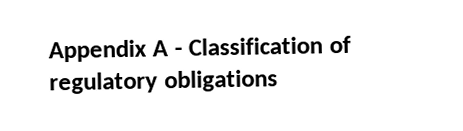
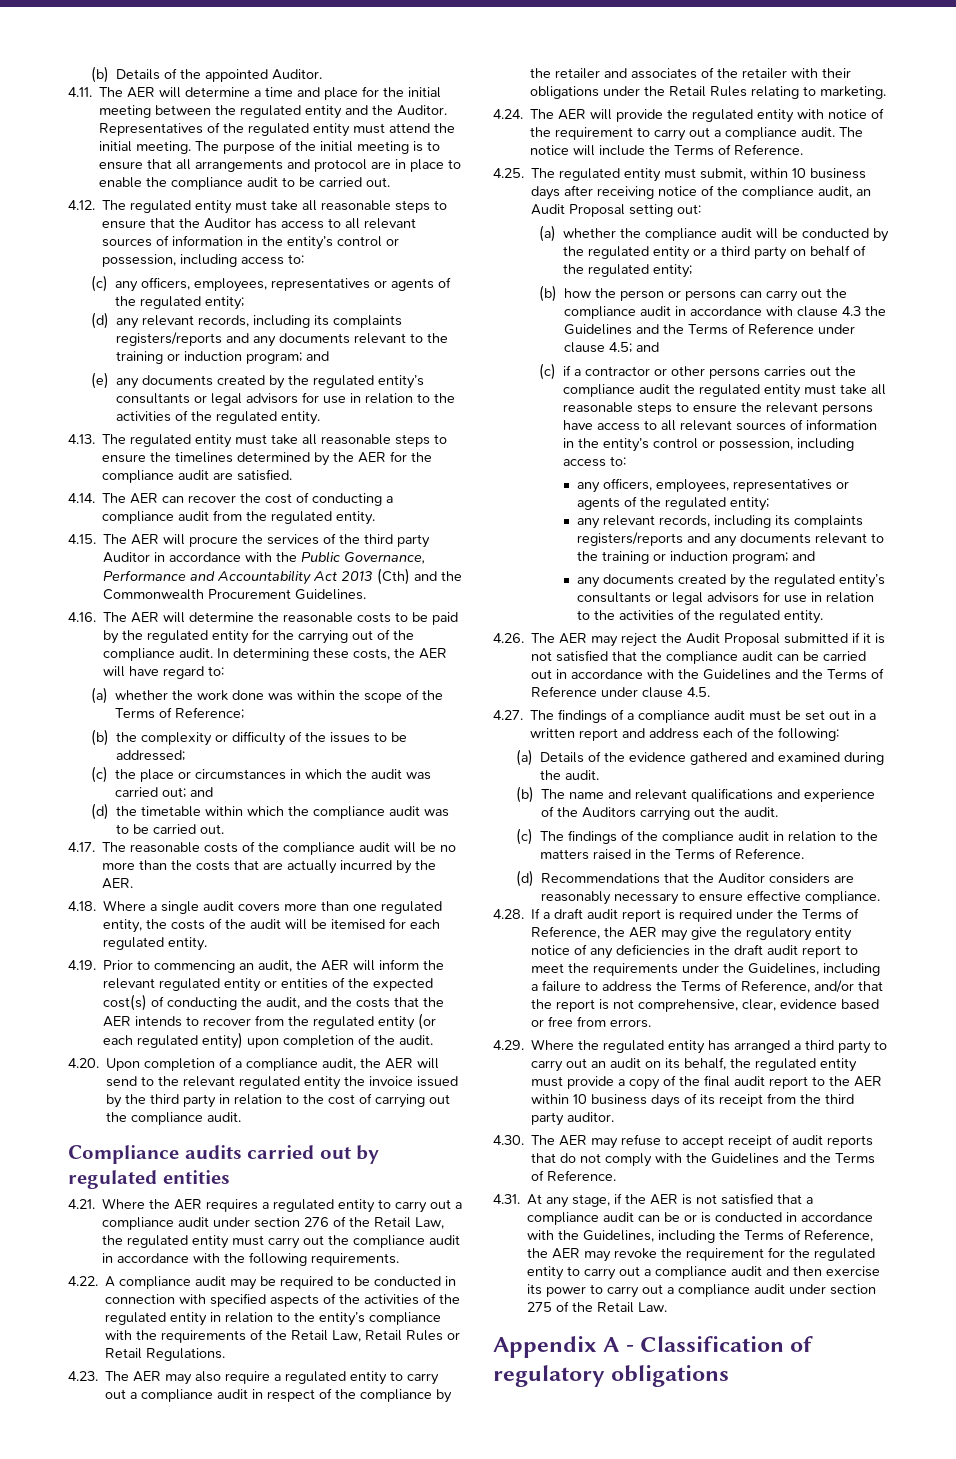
(48, 51) none -> [90,66,323,83] [68,86,442,100] [99,105,448,119] [99,122,456,137] [99,140,441,154] [99,159,462,172] [99,177,391,190] [68,200,448,214] [102,218,417,229] [102,235,400,250] [102,254,305,267] [90,275,452,292] [115,296,245,310] [90,312,403,329] [116,332,449,347] [116,351,330,364] [90,372,425,389] [116,392,456,406] [116,410,321,425] [68,434,448,448] [102,451,433,466] [102,469,293,483] [68,492,394,506] [102,510,376,525] [68,533,431,548] [103,551,426,564] [103,568,463,585] [103,589,367,600] [68,612,459,625] [103,629,415,644] [103,648,448,661] [103,666,225,679] [90,687,444,704] [115,707,245,719] [90,729,408,746] [116,750,186,761] [90,766,432,783] [115,787,214,798] [90,803,450,820] [116,824,225,834] [68,841,457,855] [102,860,437,874] [102,878,134,889] [68,900,443,914] [103,918,441,933] [103,937,208,951] [68,959,445,973] [103,977,434,992] [103,994,445,1011] [103,1013,437,1030] [103,1032,434,1049] [68,1057,440,1071] [106,1076,459,1090] [106,1093,451,1108] [106,1112,242,1125] [68,1145,380,1164] [68,1170,230,1189] [68,1198,463,1213] [102,1216,445,1230] [102,1235,461,1249] [102,1252,400,1266] [68,1276,457,1290] [105,1293,461,1307] [105,1312,442,1326] [105,1329,461,1343] [105,1348,226,1361] [68,1371,440,1385] [105,1388,453,1403] [530,67,852,79] [530,86,887,99] [493,108,885,123] [530,127,864,141] [530,144,804,156] [493,168,867,182] [531,185,872,200] [531,204,702,217] [538,225,889,242] [562,245,866,260] [562,264,692,278] [538,285,847,302] [563,306,886,319] [563,323,855,335] [563,342,659,353] [538,363,856,380] [562,384,886,398] [562,402,873,415] [562,419,877,431] [562,438,854,452] [562,456,626,467] [577,478,850,493] [577,496,770,511] [577,515,864,529] [577,532,885,547] [577,551,816,564] [577,574,886,588] [577,591,875,605] [577,609,824,624] [493,632,886,647] [531,650,867,664] [531,668,885,680] [531,686,711,698] [493,709,877,723] [530,727,840,741] [515,749,885,766] [540,770,600,780] [515,786,876,803] [541,806,779,821] [515,828,879,845] [540,848,805,860] [515,870,855,887] [541,890,881,905] [493,908,860,922] [531,926,853,941] [531,944,859,959] [531,963,881,976] [531,980,884,993] [531,999,880,1012] [531,1016,652,1028] [493,1039,888,1054] [531,1057,858,1072] [531,1075,883,1090] [531,1093,855,1108] [531,1112,615,1126] [493,1134,874,1149] [531,1153,876,1167] [531,1170,617,1181] [493,1193,814,1208] [527,1212,874,1225] [527,1229,874,1243] [527,1247,876,1262] [527,1266,881,1280] [527,1284,877,1298] [527,1301,668,1313] (b) Details of the appointed Auditor. // 4.11. The AER will determine a time and place for the initial meeting between the regulated entity and the Auditor. Representatives of the regulated entity must attend the initial meeting. The purpose of the initial meeting is to ensure that all arrangements and protocol are in place to enable the compliance audit to be carried out. // 4.12. The regulated entity must take all reasonable steps to ensure that the Auditor has access to all relevant sources of information in the entity’s control or possession, including access to: // (c) any officers, employees, representatives or agents of the regulated entity; // (d) any relevant records, including its complaints registers/reports and any documents relevant to the training or induction program; and // (e) any documents created by the regulated entity’s consultants or legal advisors for use in relation to the activities of the regulated entity. // 4.13. The regulated entity must take all reasonable steps to ensure the timelines determined by the AER for the compliance audit are satisfied. // 4.14. The AER can recover the cost of conducting a compliance audit from the regulated entity. // 4.15. The AER will procure the services of the third party Auditor in accordance with the Public Governance, Performance and Accountability Act 2013 (Cth) and the Commonwealth Procurement Guidelines. // 4.16. The AER will determine the reasonable costs to be paid by the regulated entity for the carrying out of the compliance audit. In determining these costs, the AER will have regard to: // (a) whether the work done was within the scope of the Terms of Reference; // (b) the complexity or difficulty of the issues to be addressed; // (c) the place or circumstances in which the audit was carried out; and // (d) the timetable within which the compliance audit was to be carried out. // 4.17. The reasonable costs of the compliance audit will be no more than the costs that are actually incurred by the AER. // 4.18. Where a single audit covers more than one regulated entity, the costs of the audit will be itemised for each regulated entity. // 4.19. Prior to commencing an audit, the AER will inform the relevant regulated entity or entities of the expected cost(s) of conducting the audit, and the costs that the AER intends to recover from the regulated entity (or each regulated entity) upon completion of the audit. // 4.20. Upon completion of a compliance audit, the AER will send to the relevant regulated entity the invoice issued by the third party in relation to the cost of carrying out the compliance audit. // Compliance audits carried out by regulated entities // 4.21. Where the AER requires a regulated entity to carry out a compliance audit under section 276 of the Retail Law, the regulated entity must carry out the compliance audit in accordance with the following requirements. // 4.22. A compliance audit may be required to be conducted in connection with specified aspects of the activities of the regulated entity in relation to the entity’s compliance with the requirements of the Retail Law, Retail Rules or Retail Regulations. // 4.23. The AER may also require a regulated entity to carry out a compliance audit in respect of the compliance by the retailer and associates of the retailer with their obligations under the Retail Rules relating to marketing. // 4.24. The AER will provide the regulated entity with notice of the requirement to carry out a compliance audit. The notice will include the Terms of Reference. // 4.25. The regulated entity must submit, within 10 business days after receiving notice of the compliance audit, an Audit Proposal setting out: // (a) whether the compliance audit will be conducted by the regulated entity or a third party on behalf of the regulated entity; // (b) how the person or persons can carry out the compliance audit in accordance with clause 4.3 the Guidelines and the Terms of Reference under clause 4.5; and // (c) if a contractor or other persons carries out the compliance audit the regulated entity must take all reasonable steps to ensure the relevant persons have access to all relevant sources of information in the entity’s control or possession, including access to: // any officers, employees, representatives or agents of the regulated entity; // any relevant records, including its complaints registers/reports and any documents relevant to the training or induction program; and // any documents created by the regulated entity’s consultants or legal advisors for use in relation to the activities of the regulated entity. // 4.26. The AER may reject the Audit Proposal submitted if it is not satisfied that the compliance audit can be carried out in accordance with the Guidelines and the Terms of Reference under clause 4.5. // 4.27. The findings of a compliance audit must be set out in a written report and address each of the following: // (a) Details of the evidence gathered and examined during the audit. // (b) The name and relevant qualifications and experience of the Auditors carrying out the audit. // (c) The findings of the compliance audit in relation to the matters raised in the Terms of Reference. // (d) Recommendations that the Auditor considers are reasonably necessary to ensure effective compliance. // 4.28. If a draft audit report is required under the Terms of Reference, the AER may give the regulatory entity notice of any deficiencies in the draft audit report to meet the requirements under the Guidelines, including a failure to address the Terms of Reference, and/or that the report is not comprehensive, clear, evidence based or free from errors. // 4.29. Where the regulated entity has arranged a third party to carry out an audit on its behalf, the regulated entity must provide a copy of the final audit report to the AER within 10 business days of its receipt from the third party auditor. // 4.30. The AER may refuse to accept receipt of audit reports that do not comply with the Guidelines and the Terms of Reference. // 4.31. At any stage, if the AER is not satisfied that a compliance audit can be or is conducted in accordance with the Guidelines, including the Terms of Reference, the AER may revoke the requirement for the regulated entity to carry out a compliance audit and then exercise its power to carry out a compliance audit under section 275 of the Retail Law. //

